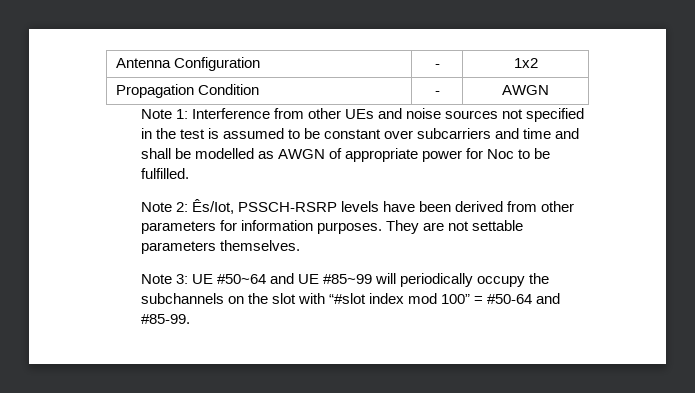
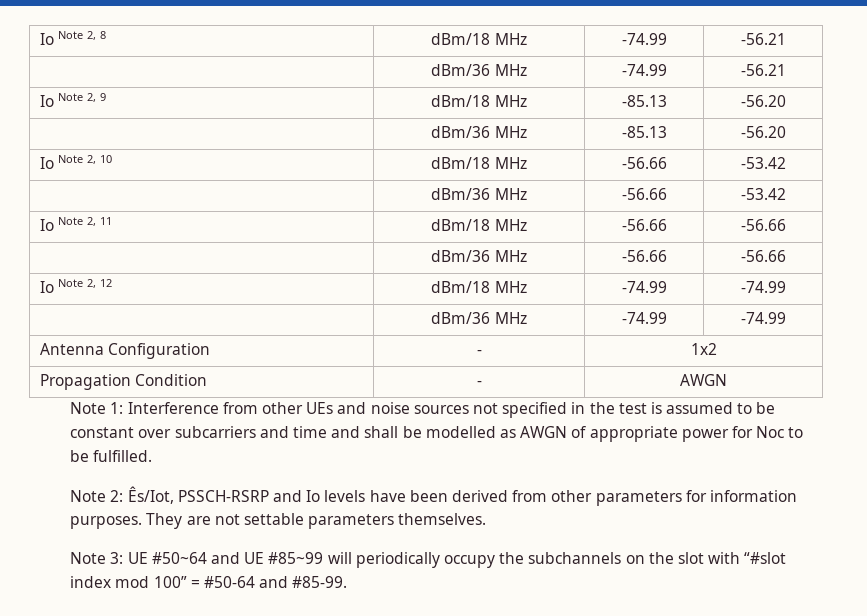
(116, 63) none -> [39,31,107,45] [431,33,527,45] [621,33,667,45] [740,33,786,45] [431,64,527,76] [621,64,667,76] [740,64,786,76] [39,93,107,107] [431,95,527,107] [621,95,667,107] [740,95,786,107] [431,126,527,138] [621,126,667,138] [740,126,786,138] [39,155,113,169] [431,157,527,169] [621,157,667,169] [740,157,786,169] [431,188,527,200] [621,188,667,200] [740,188,786,200] [39,217,113,231] [431,219,527,231] [621,219,667,231] [740,219,786,231] [431,250,527,262] [621,250,667,262] [740,250,786,262] [39,279,113,293] [431,281,527,293] [621,281,667,293] [740,281,786,293] [431,312,527,324] [621,312,667,324] [740,312,786,324] Io Note 2, 8 | dBm/18 MHz | -74.99 | -56.21 // | dBm/36 MHz | -74.99 | -56.21 // Io Note 2, 9 | dBm/18 MHz | -85.13 | -56.20 // | dBm/36 MHz | -85.13 | -56.20 // Io Note 2, 10 | dBm/18 MHz | -56.66 | -53.42 // | dBm/36 MHz | -56.66 | -53.42 // Io Note 2, 11 | dBm/18 MHz | -56.66 | -56.66 // | dBm/36 MHz | -56.66 | -56.66 // Io Note 2, 12 | dBm/18 MHz | -74.99 | -74.99 // | dBm/36 MHz | -74.99 | -74.99 //
(337, 207) none -> [273,490,321,502] and Io

